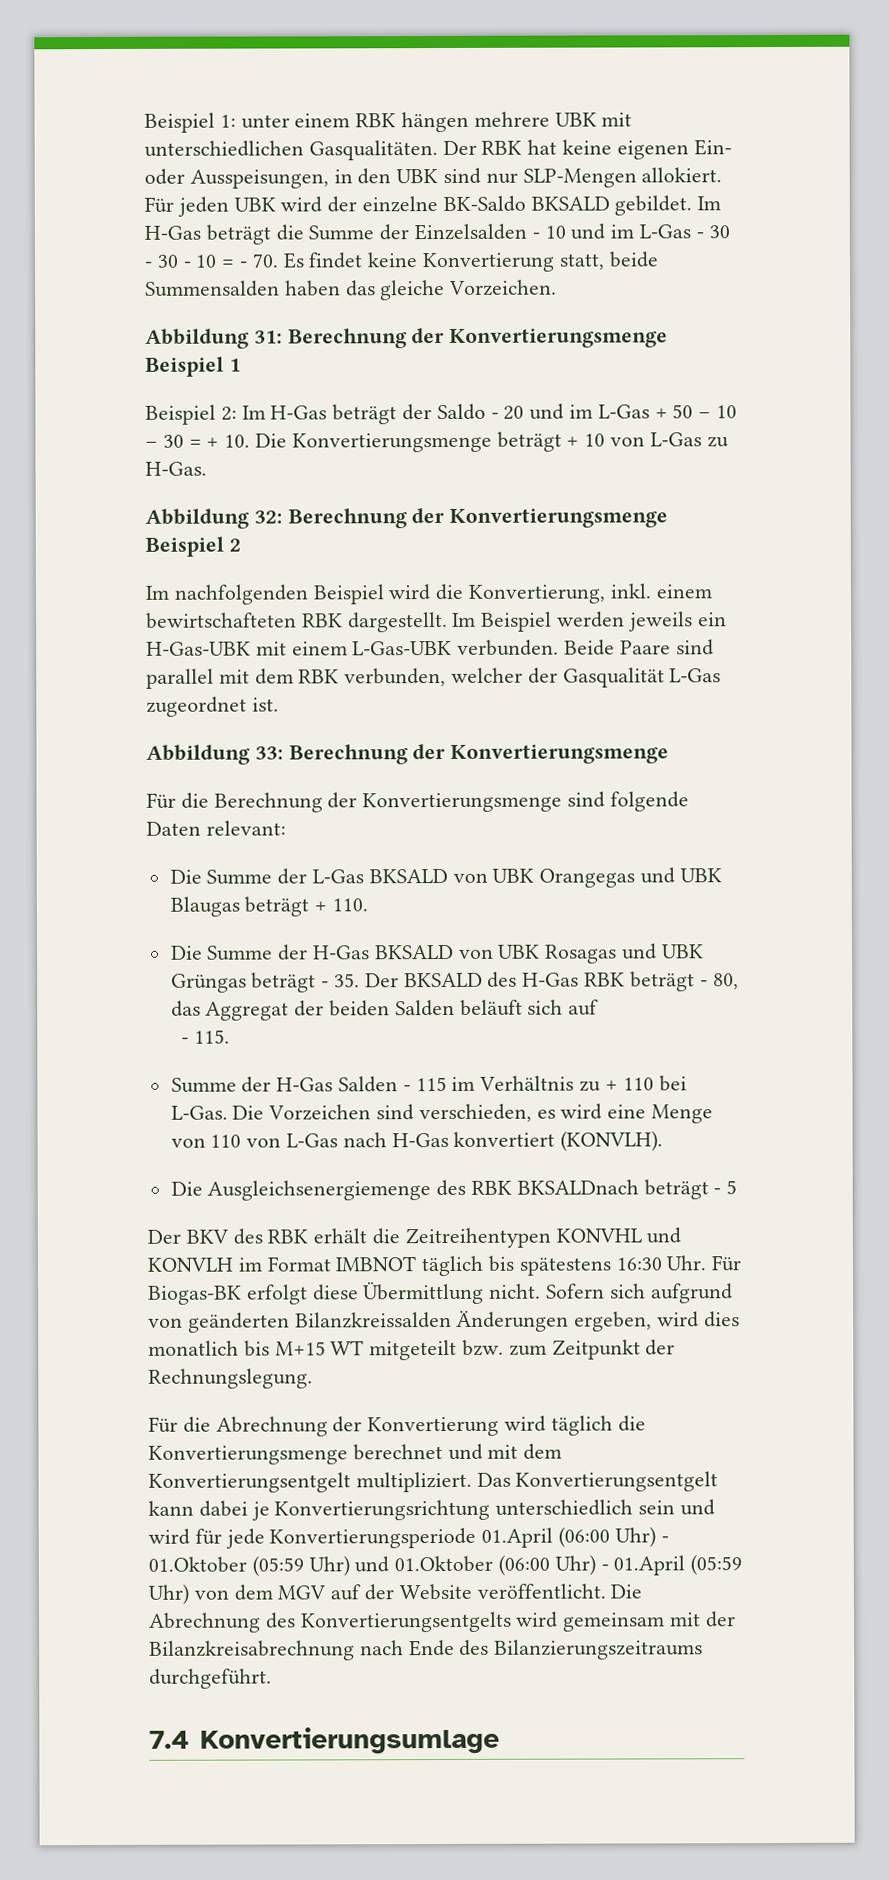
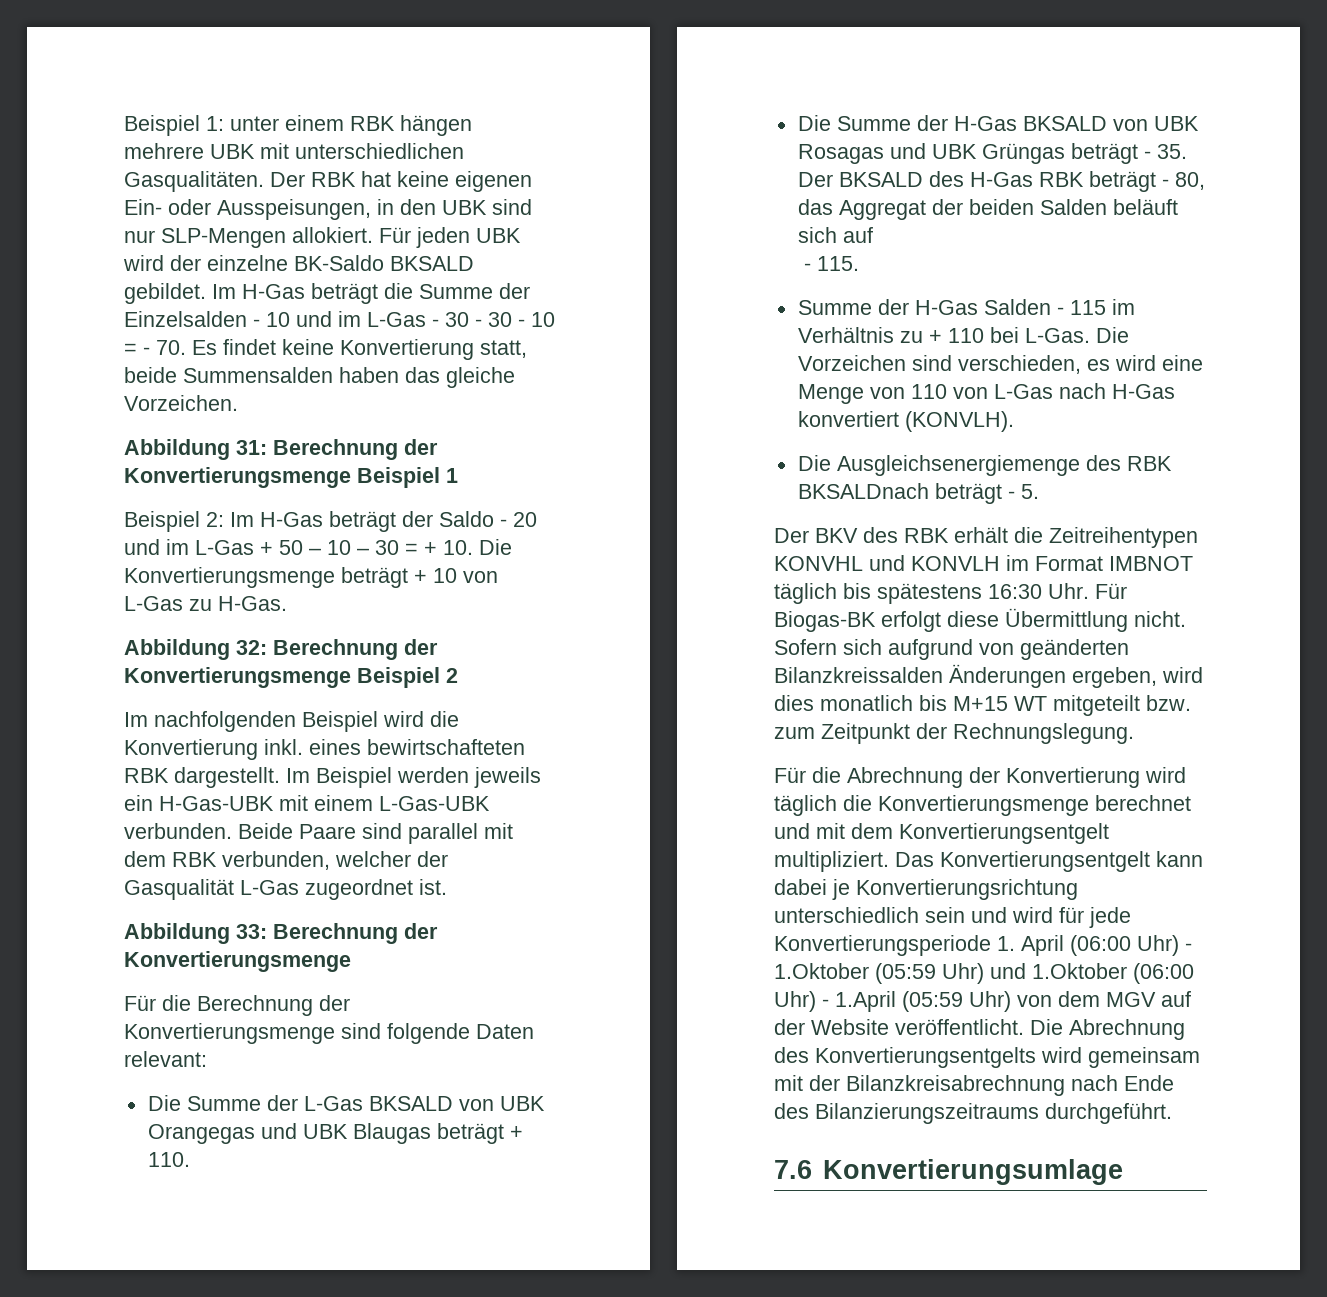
[468,583,712,604] Konvertierung, inkl. einem -> [124,739,361,760] Konvertierung inkl. eines
[726,1180,738,1195] 5 -> [1020,484,1039,499] 5.
[481,1526,669,1548] [148,1556,247,1573] 01.April (06:00 Uhr) - 01.Oktober -> [997,935,1192,956] [774,963,869,979] 1. April (06:00 Uhr) - 1.Oktober
[394,1554,686,1576] 01.Oktober (06:00 Uhr) - 01.April -> [1032,963,1194,984] [774,991,896,1012] 1.Oktober (06:00 Uhr) - 1.April
[149,1730,190,1749] 7.4 -> [774,1160,812,1179] 7.6

